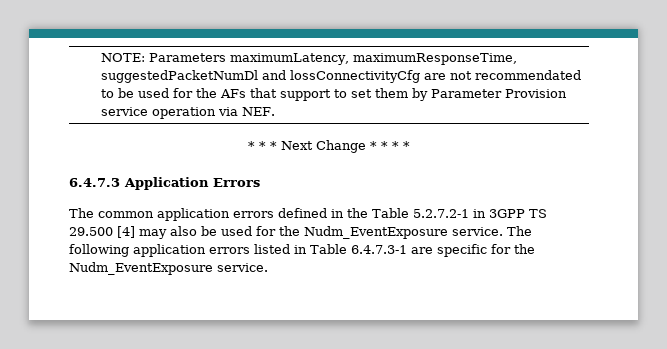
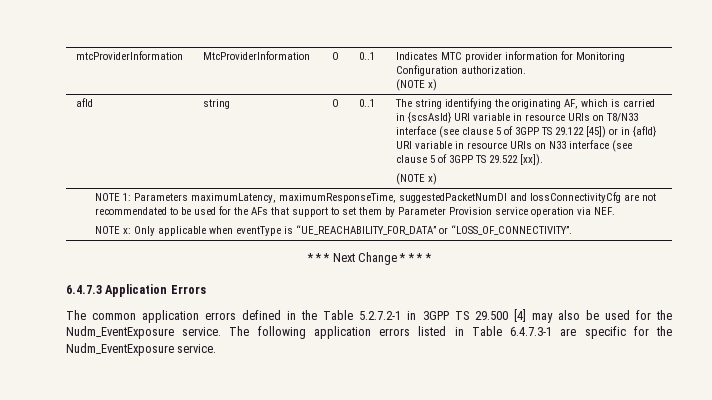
[101,53,146,62] NOTE: -> [75,51,183,60] [202,51,310,60] [332,52,339,60] [358,52,375,60] [395,51,625,62] [395,65,526,76] [395,79,437,91] [75,98,93,107] [202,99,230,109] [332,99,339,107] [358,99,375,107] [394,98,655,109] [395,112,638,123] [395,126,656,138] [395,140,632,152] [395,154,543,166] [395,173,437,185] [94,193,131,201] mtcProviderInformation | MtcProviderInformation | O | 0..1 | Indicates MTC provider information for Monitoring Configuration authorization. // (NOTE x) // afId | string | O | 0..1 | The string identifying the originating AF, which is carried in {scsAsId} URI variable in resource URIs on T8/N33 interface (see clause 5 of 3GPP TS 29.122 [45]) or in {afId} URI variable in resource URIs on N33 interface (see clause 5 of 3GPP TS 29.522 [xx]). // (NOTE x) // NOTE 1:
(276, 111) none -> [94,225,572,236] // NOTE x: Only applicable when eventType is “UE_REACHABILITY_FOR_DATA” or “LOSS_OF_CONNECTIVITY”.

